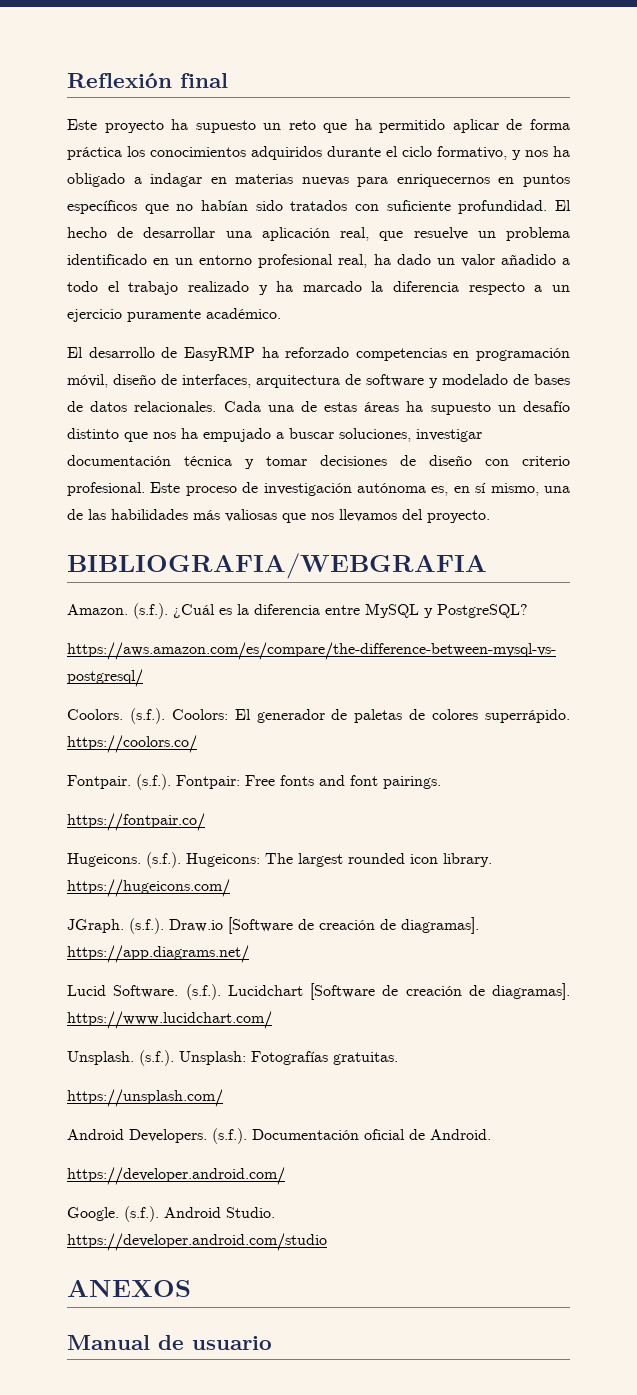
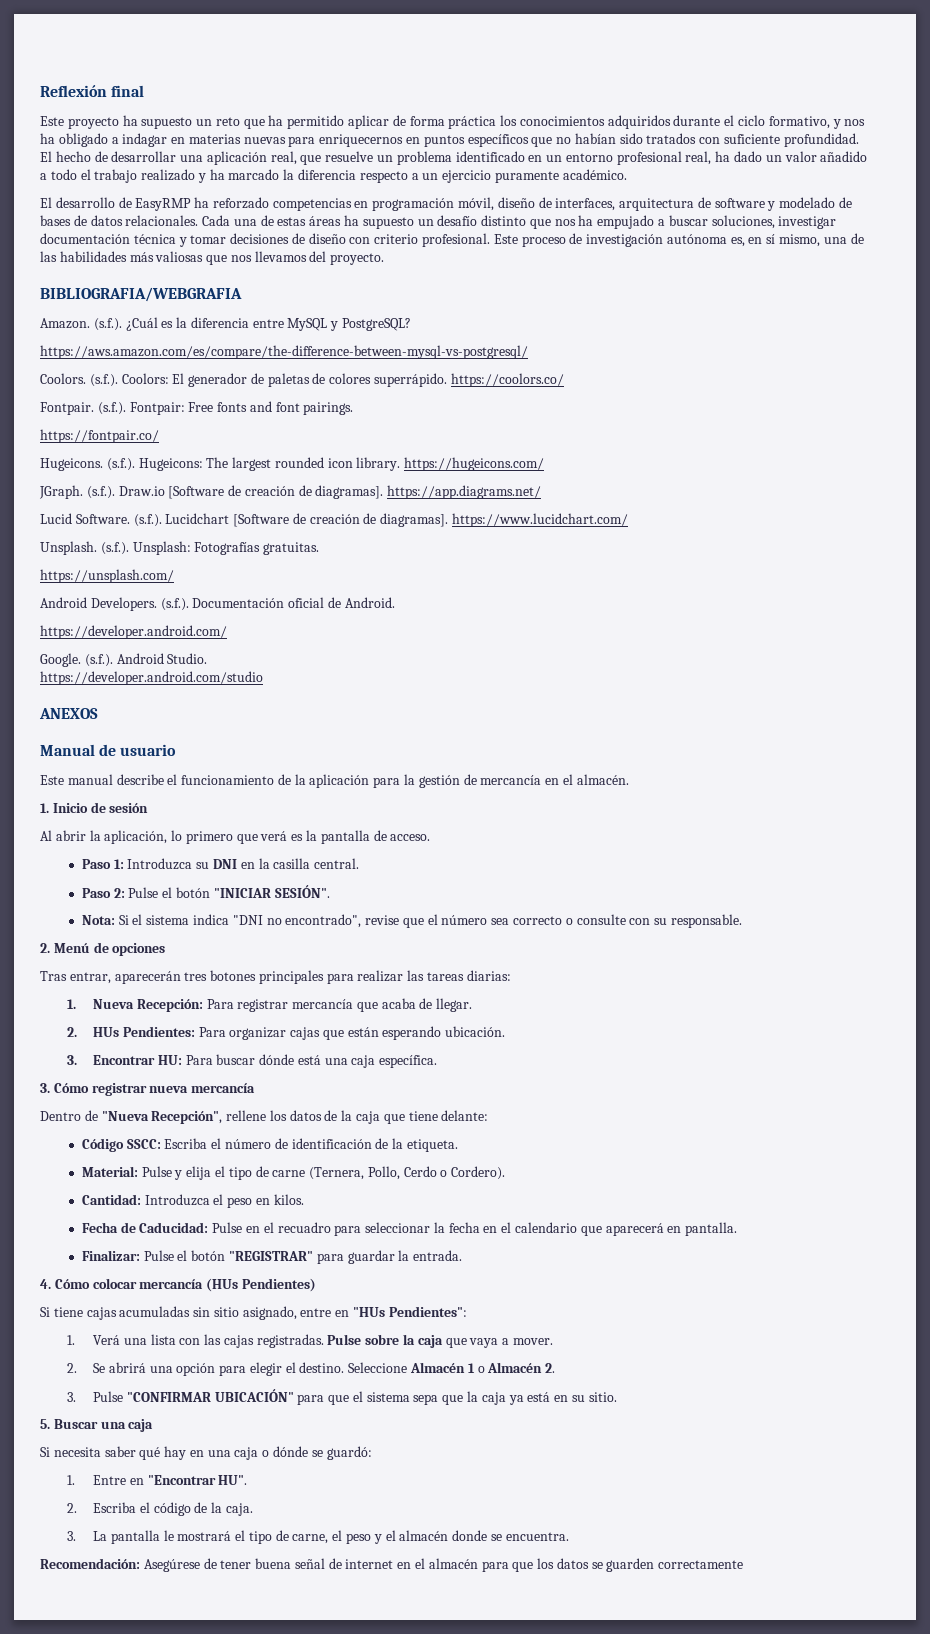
(272, 1343) none -> [40,774,629,788] [40,802,149,813] [40,830,431,844] [81,858,360,870] [81,885,330,898] [81,914,742,928] [40,942,166,956] [40,970,511,984] [66,998,473,1012] [66,1026,506,1040] [66,1054,438,1068] [40,1083,256,1096] [40,1110,489,1124] [81,1138,458,1152] [81,1166,506,1180] [81,1194,304,1208] [81,1222,738,1236] [81,1250,463,1264] [40,1278,316,1292] [40,1306,467,1320] [66,1334,553,1348] [66,1362,556,1376] [66,1389,617,1405] [40,1419,154,1432] [40,1446,372,1460] [66,1475,248,1485] [66,1502,253,1516] [66,1530,569,1544] [40,1558,744,1572] // Este manual describe el funcionamiento de la aplicación para la gestión de mercancía en el almacén. // 1. Inicio de sesión // Al abrir la aplicación, lo primero que verá es la pantalla de acceso. // Paso 1: Introduzca su DNI en la casilla central. // Paso 2: Pulse el botón "INICIAR SESIÓN". // Nota: Si el sistema indica "DNI no encontrado", revise que el número sea correcto o consulte con su responsable. // 2. Menú de opciones // Tras entrar, aparecerán tres botones principales para realizar las tareas diarias: // 1. Nueva Recepción: Para registrar mercancía que acaba de llegar. // 2. HUs Pendientes: Para organizar cajas que están esperando ubicación. // 3. Encontrar HU: Para buscar dónde está una caja específica. // 3. Cómo registrar nueva mercancía // Dentro de "Nueva Recepción", rellene los datos de la caja que tiene delante: // Código SSCC: Escriba el número de identificación de la etiqueta. // Material: Pulse y elija el tipo de carne (Ternera, Pollo, Cerdo o Cordero). // Cantidad: Introduzca el peso en kilos. // Fecha de Caducidad: Pulse en el recuadro para seleccionar la fecha en el calendario que aparecerá en pantalla. // Finalizar: Pulse el botón "REGISTRAR" para guardar la entrada. // 4. Cómo colocar mercancía (HUs Pendientes) // Si tiene cajas acumuladas sin sitio asignado, entre en "HUs Pendientes": // 1. Verá una lista con las cajas registradas. Pulse sobre la caja que vaya a mover. // 2. Se abrirá una opción para elegir el destino. Seleccione Almacén 1 o Almacén 2. // 3. Pulse "CONFIRMAR UBICACIÓN" para que el sistema sepa que la caja ya está en su sitio. // 5. Buscar una caja // Si necesita saber qué hay en una caja o dónde se guardó: // 1. Entre en "Encontrar HU". // 2. Escriba el código de la caja. // 3. La pantalla le mostrará el tipo de carne, el peso y el almacén donde se encuentra. // Recomendación: Asegúrese de tener buena señal de internet en el almacén para que los datos se guarden correctamente

